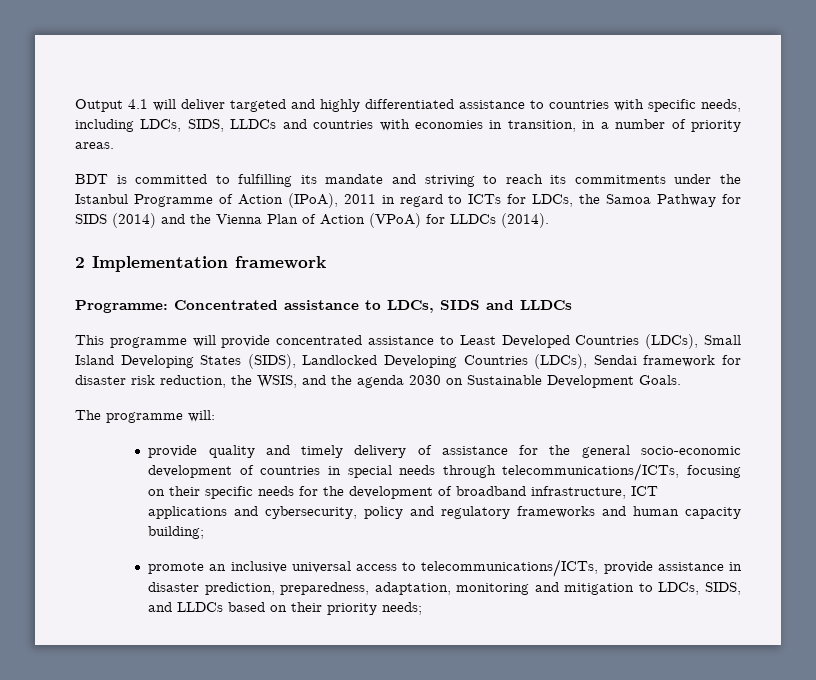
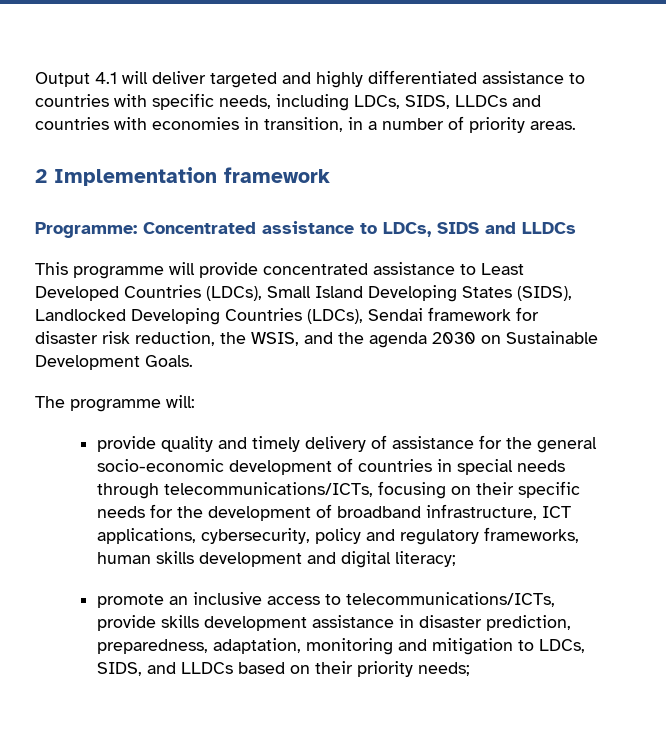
[75,174,741,187] [75,193,741,208] [75,213,549,228] // BDT is committed to fulfilling its mandate and striving to reach its commitments under the Istanbul Programme of Action (IPoA), 2011 in regard to ICTs for LDCs, the Samoa Pathway for SIDS (2014) and the Vienna Plan of Action (VPoA) for LLDCs (2014). -> (576, 125) none
[148,506,259,519] applications and -> [96,528,196,544] applications,
[517,506,742,519] [148,526,205,539] frameworks and human capacity building; -> [483,527,579,543] [96,551,456,568] frameworks, human skills development and digital literacy;
[291,561,351,573] universal -> (262, 598) none
(653, 567) none -> [160,615,307,631] skills development

